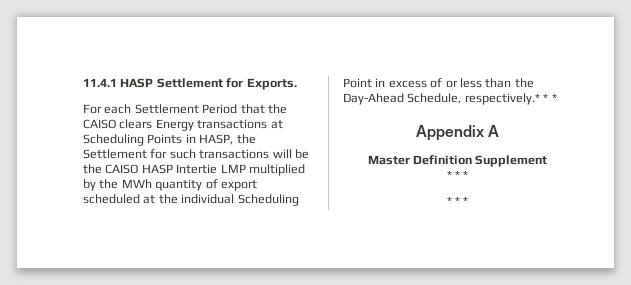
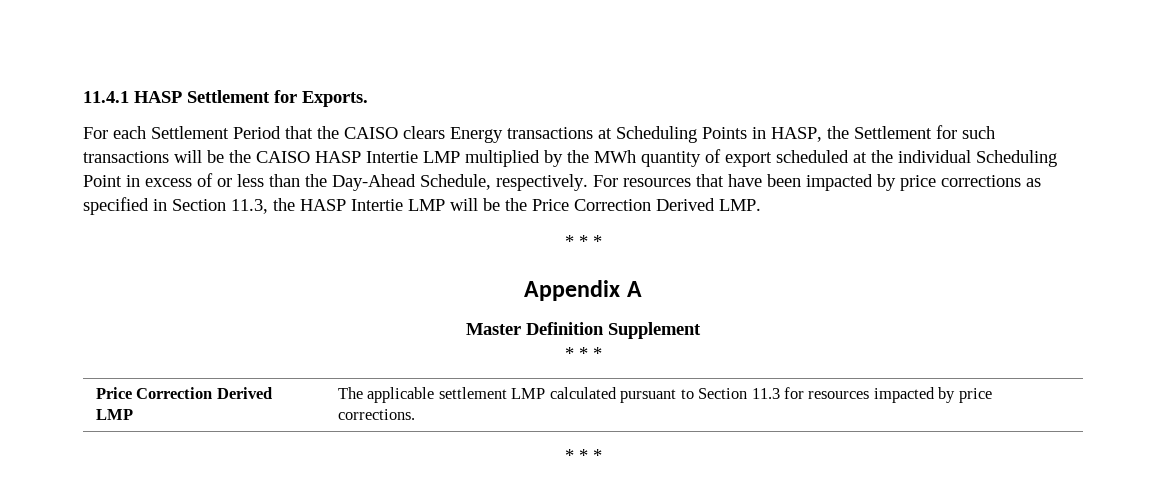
[464,93,540,105] respectively.* -> [496,174,1041,191] [83,197,761,215] [564,235,574,247] respectively. For resources that have been impacted by price corrections as specified in Section 11.3, the HASP Intertie LMP will be the Price Correction Derived LMP. // *
(469, 174) none -> [95,387,272,399] [95,409,133,420] [337,387,992,403] [337,409,415,420] // Price Correction Derived LMP | The applicable settlement LMP calculated pursuant to Section 11.3 for resources impacted by price corrections.

